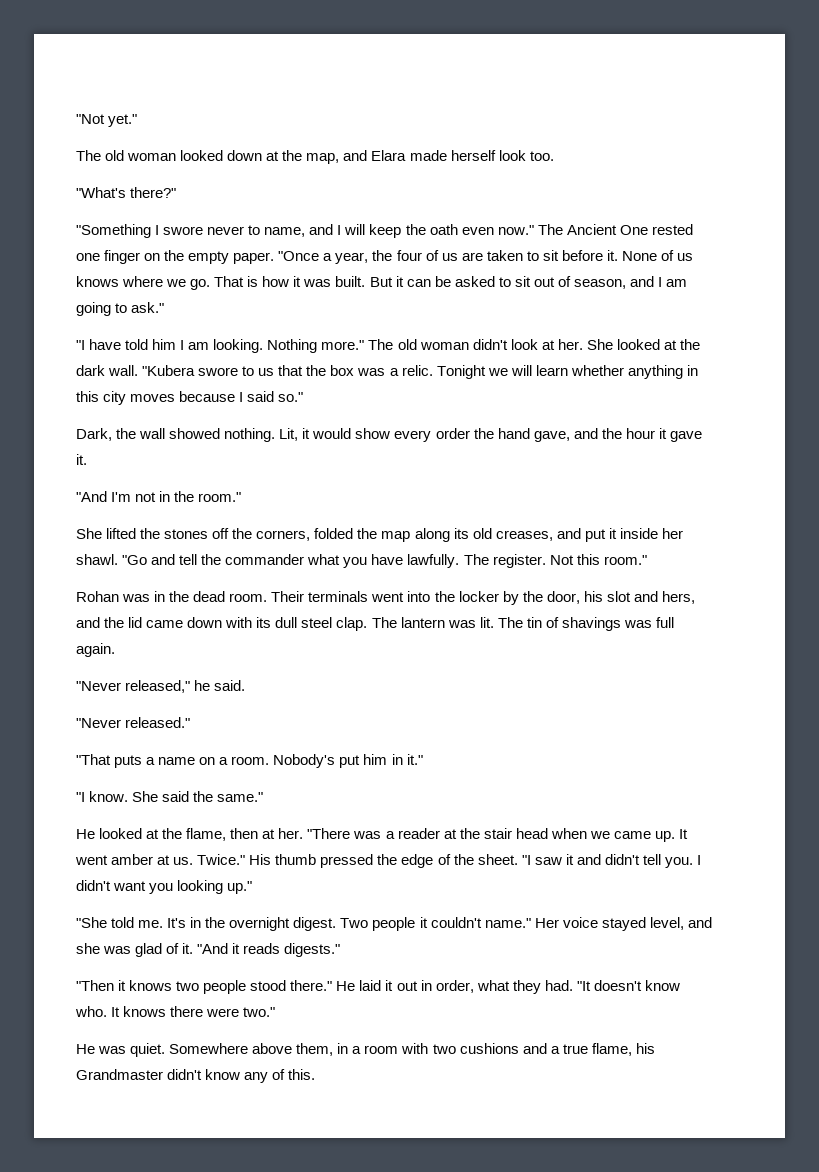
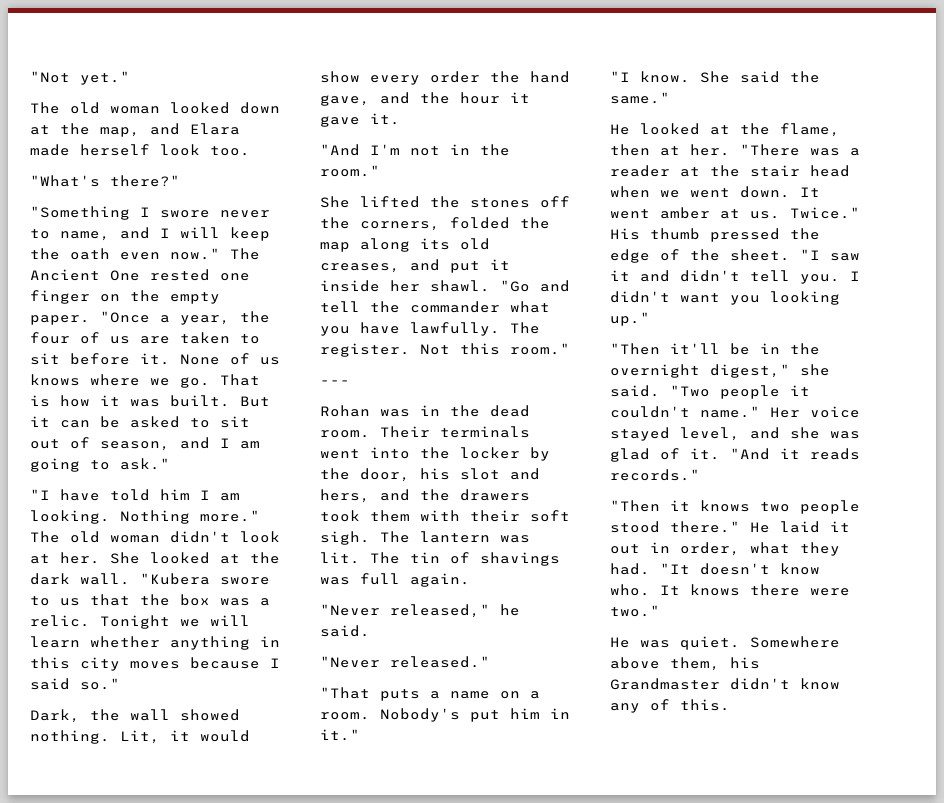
(647, 560) none -> [320,380,350,385] // ---
[128,617,368,631] lid came down with its dull steel clap. -> [460,489,530,501] [320,510,570,522] [320,531,370,545] drawers took them with their soft sigh.
[613,831,675,842] came up. -> [690,186,790,198] went down.
[76,917,369,931] "She told me. It's in the overnight digest. Two -> [610,343,820,355] [610,364,830,378] [610,385,710,397] "Then it'll be in the overnight digest," she said. "Two
[284,943,341,957] digests." -> [610,469,700,481] records."
[337,1043,632,1056] in a room with two cushions and a true flame, -> (720, 664) none

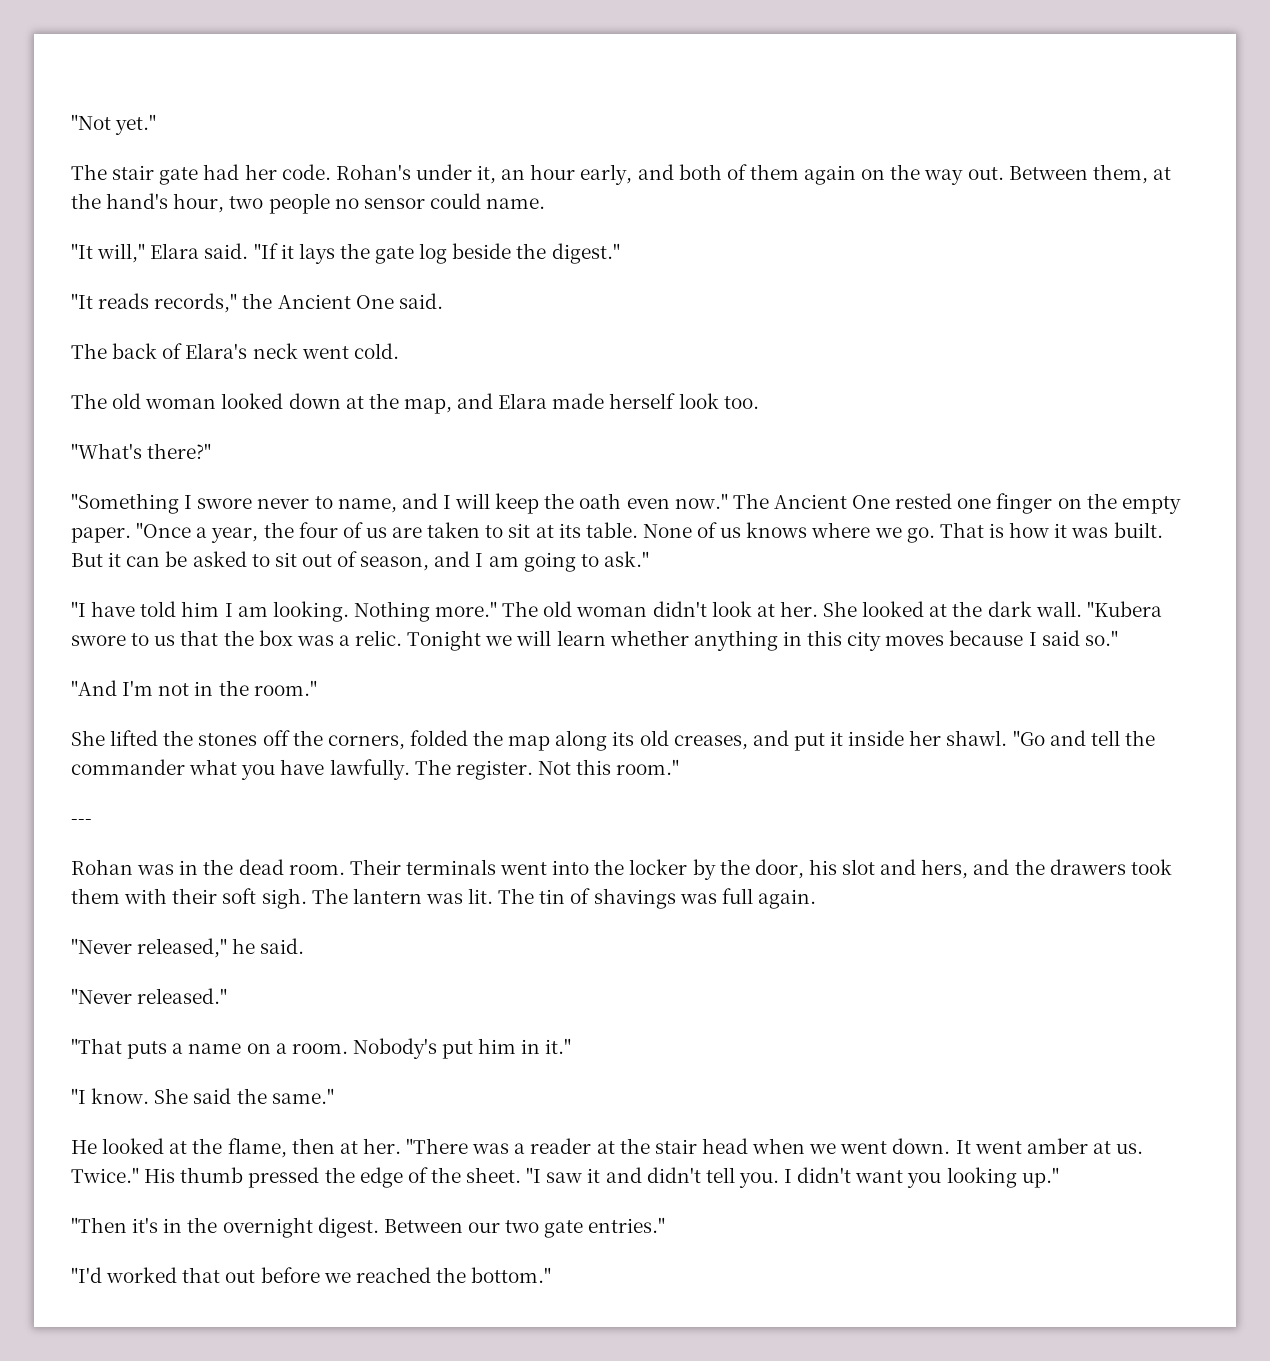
(130, 78) none -> [71,164,1171,185] [71,193,546,214] [71,243,620,264] [71,293,443,313] [71,343,399,359] // The stair gate had her code. Rohan's under it, an hour early, and both of them again on the way out. Between them, at the hand's hour, two people no sensor could name. // "It will," Elara said. "If it lays the gate log beside the digest." // "It reads records," the Ancient One said. // The back of Elara's neck went cold.
[70,353,170,365] before it. -> [535,522,638,538] at its table.
[30,709,240,723] [30,730,250,744] [320,71,570,85] [320,92,530,106] [320,113,400,127] // Dark, the wall showed nothing. Lit, it would show every order the hand gave, and the hour it gave it. -> (1118, 638) none
[670,343,750,355] it'll be -> [132,1217,159,1233] it's
[710,364,830,378] [610,385,810,399] [610,406,860,418] [610,427,860,441] [610,448,860,462] [610,469,700,481] [610,500,860,514] [610,521,850,533] [610,542,840,556] [610,563,820,575] [610,584,850,596] [610,605,660,617] [610,636,840,650] [610,657,760,671] [610,678,840,690] [610,699,730,713] digest," she said. "Two people it couldn't name." Her voice stayed level, and she was glad of it. "And it reads records." // "Then it knows two people stood there." He laid it out in order, what they had. "It doesn't know who. It knows there were two." // He was quiet. Somewhere above them, his Grandmaster didn't know any of this. -> [317,1217,666,1238] [71,1267,552,1283] digest. Between our two gate entries." // "I'd worked that out before we reached the bottom."

